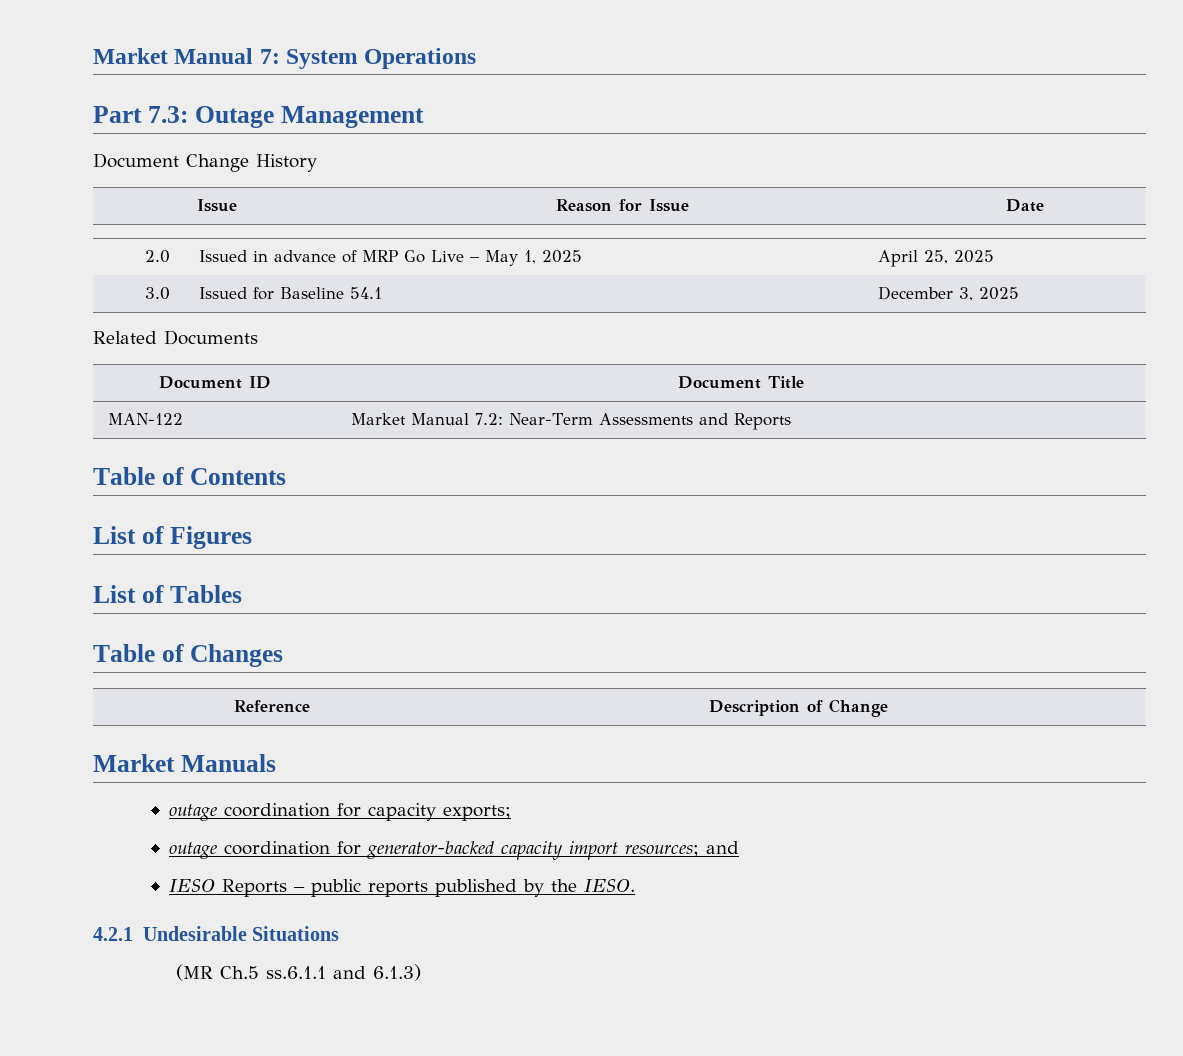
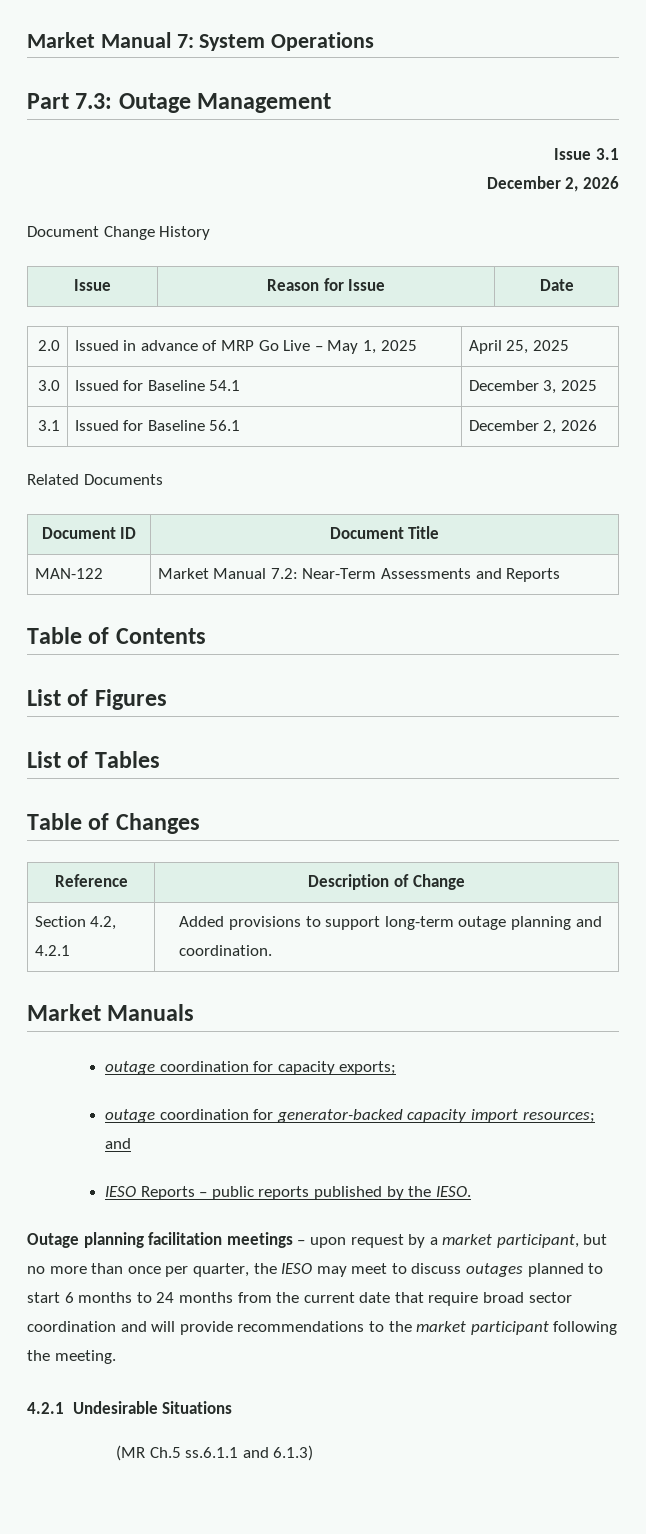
(424, 117) none -> [554,148,619,160] [486,176,619,192] // Issue 3.1 // December 2, 2026
(1019, 293) none -> [38,420,61,431] [74,420,241,431] [468,420,597,434] // 3.1 | Issued for Baseline 56.1 | December 2, 2026
(888, 708) none -> [34,916,117,930] [34,945,70,956] [179,916,602,930] [179,945,273,956] // Section 4.2, 4.2.1 | Added provisions to support long-term outage planning and coordination.
(636, 885) none -> [27,1232,608,1248] [27,1263,604,1277] [27,1292,572,1306] [27,1321,618,1335] [27,1350,116,1364] // Outage planning facilitation meetings – upon request by a market participant, but no more than once per quarter, the IESO may meet to discuss outages planned to start 6 months to 24 months from the current date that require broad sector coordination and will provide recommendations to the market participant following the meeting.

